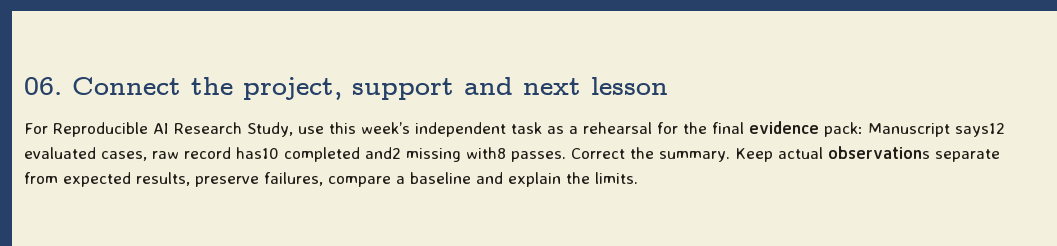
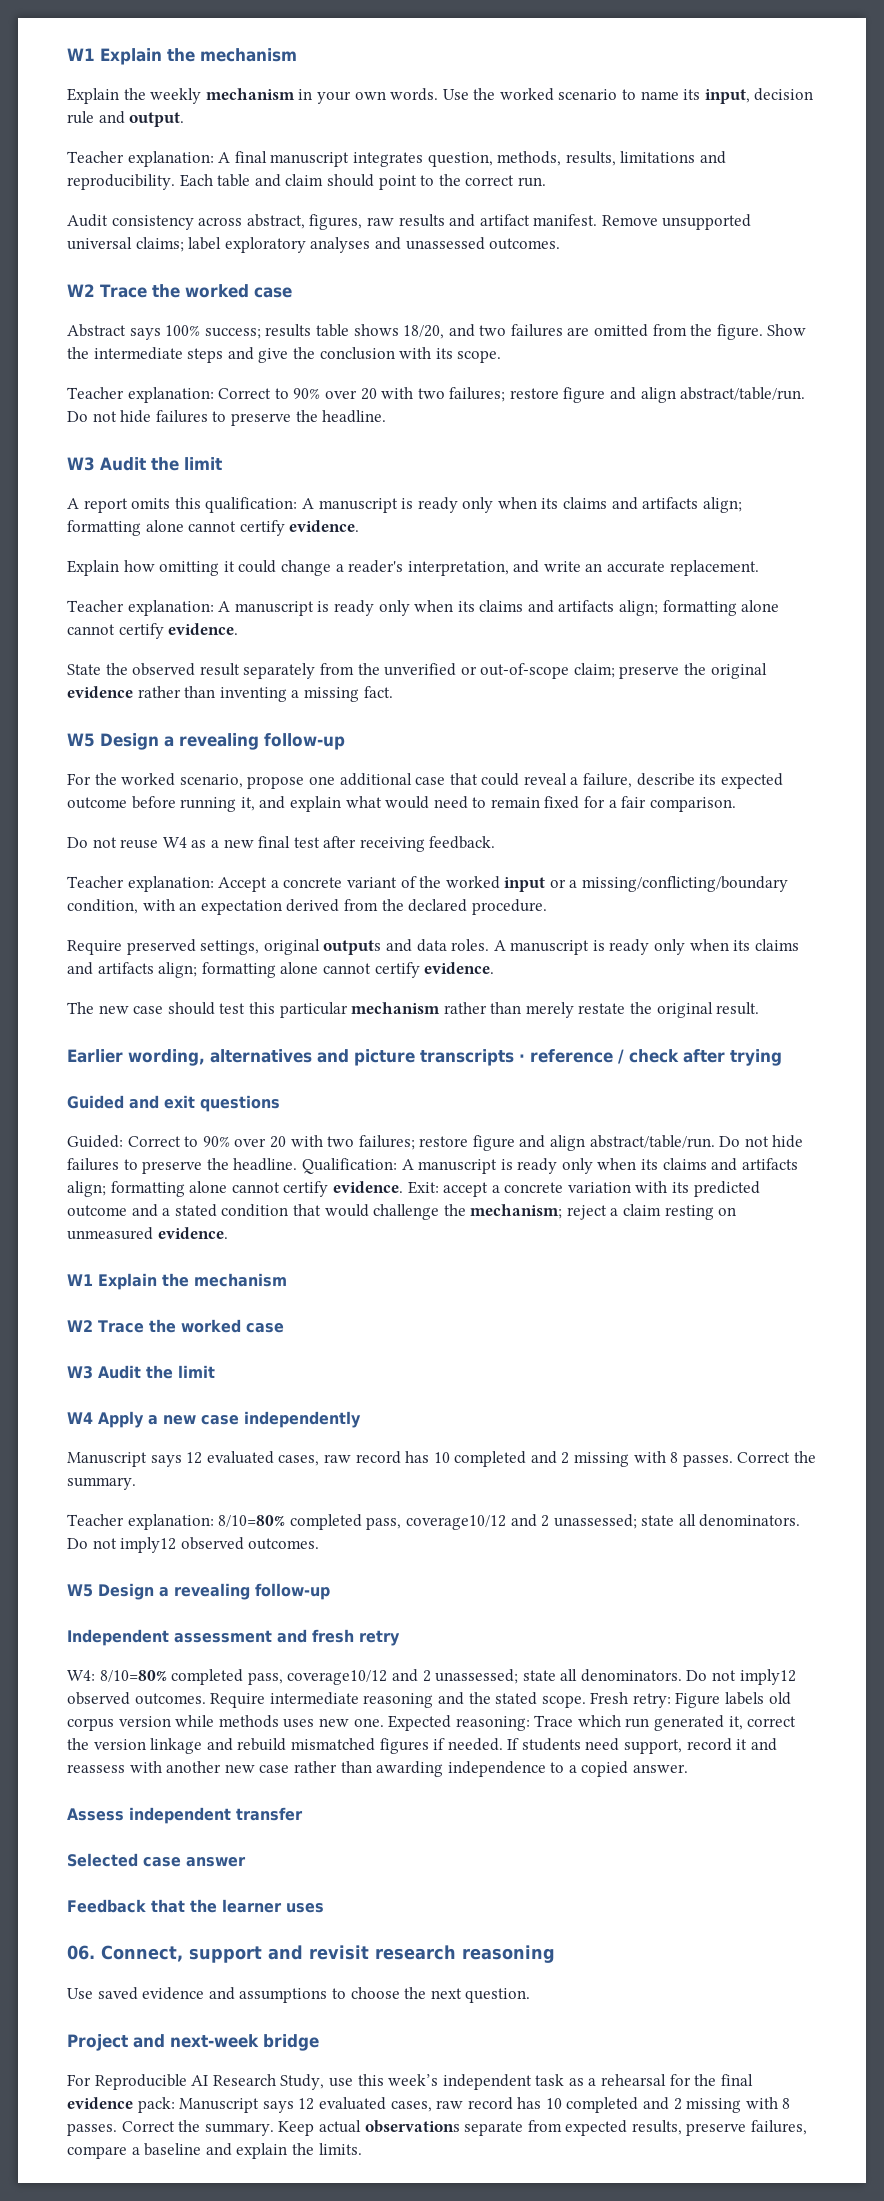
[24,77,668,100] 06. Connect the project, support and next lesson -> [67,48,297,65] [67,88,814,104] [67,111,185,127] [67,151,726,167] [67,174,546,190] [67,214,752,230] [67,237,561,253] [67,284,292,298] [67,324,807,340] [67,347,502,363] [67,387,806,403] [67,410,387,426] [67,457,222,471] [67,497,742,513] [67,520,360,536] [67,560,759,576] [67,600,780,616] [67,623,239,639] [67,663,767,679] [67,686,393,702] [67,733,345,750] [67,773,783,789] [67,796,736,812] [67,836,496,852] [67,876,789,892] [67,899,547,915] [67,939,799,955] [67,962,495,978] [67,1002,760,1018] [67,1049,782,1066] [67,1095,280,1112] [67,1135,804,1151] [67,1158,798,1174] [67,1181,760,1197] [67,1204,737,1220] [67,1227,228,1240] [67,1273,287,1290] [67,1319,284,1333] [67,1365,215,1379] [67,1411,361,1428] [67,1451,817,1467] [67,1477,136,1490] [67,1514,801,1530] [67,1537,320,1553] [67,1583,330,1600] [67,1629,400,1646] [67,1669,796,1685] [67,1692,791,1708] [67,1715,797,1731] [67,1738,777,1754] [67,1761,689,1777] [67,1807,303,1824] [67,1853,246,1867] [67,1899,324,1913] [67,1945,555,1963] [67,1987,531,2003] [67,2034,319,2051] W1 Explain the mechanism // Explain the weekly mechanism in your own words. Use the worked scenario to name its input, decision rule and output. // Teacher explanation: A final manuscript integrates question, methods, results, limitations and reproducibility. Each table and claim should point to the correct run. // Audit consistency across abstract, figures, raw results and artifact manifest. Remove unsupported universal claims; label exploratory analyses and unassessed outcomes. // W2 Trace the worked case // Abstract says 100% success; results table shows 18/20, and two failures are omitted from the figure. Show the intermediate steps and give the conclusion with its scope. // Teacher explanation: Correct to 90% over 20 with two failures; restore figure and align abstract/table/run. Do not hide failures to preserve the headline. // W3 Audit the limit // A report omits this qualification: A manuscript is ready only when its claims and artifacts align; formatting alone cannot certify evidence. // Explain how omitting it could change a reader's interpretation, and write an accurate replacement. // Teacher explanation: A manuscript is ready only when its claims and artifacts align; formatting alone cannot certify evidence. // State the observed result separately from the unverified or out-of-scope claim; preserve the original evidence rather than inventing a missing fact. // W5 Design a revealing follow-up // For the worked scenario, propose one additional case that could reveal a failure, describe its expected outcome before running it, and explain what would need to remain fixed for a fair comparison. // Do not reuse W4 as a new final test after receiving feedback. // Teacher explanation: Accept a concrete variant of the worked input or a missing/conflicting/boundary condition, with an expectation derived from the declared procedure. // Require preserved settings, original outputs and data roles. A manuscript is ready only when its claims and artifacts align; formatting alone cannot certify evidence. // The new case should test this particular mechanism rather than merely restate the original result. // Earlier wording, alternatives and picture transcripts · reference / check after trying // Guided and exit questions // Guided: Correct to 90% over 20 with two failures; restore figure and align abstract/table/run. Do not hide failures to preserve the headline. Qualification: A manuscript is ready only when its claims and artifacts align; formatting alone cannot certify evidence. Exit: accept a concrete variation with its predicted outcome and a stated condition that would challenge the mechanism; reject a claim resting on unmeasured evidence. // W1 Explain the mechanism // W2 Trace the worked case // W3 Audit the limit // W4 Apply a new case independently // Manuscript says 12 evaluated cases, raw record has 10 completed and 2 missing with 8 passes. Correct the summary. // Teacher explanation: 8/10=80% completed pass, coverage10/12 and 2 unassessed; state all denominators. Do not imply12 observed outcomes. // W5 Design a revealing follow-up // Independent assessment and fresh retry // W4: 8/10=80% completed pass, coverage10/12 and 2 unassessed; state all denominators. Do not imply12 observed outcomes. Require intermediate reasoning and the stated scope. Fresh retry: Figure labels old corpus version while methods uses new one. Expected reasoning: Trace which run generated it, correct the version linkage and rebuild mismatched figures if needed. If students need support, record it and reassess with another new case rather than awarding independence to a copied answer. // Assess independent transfer // Selected case answer // Feedback that the learner uses // 06. Connect, support and revisit research reasoning // Use saved evidence and assumptions to choose the next question. // Project and next-week bridge
[955,123,1005,137] [24,147,506,162] says12 evaluated cases, raw record has10 completed and2 missing with8 -> [262,2097,791,2113] says 12 evaluated cases, raw record has 10 completed and 2 missing with 8

